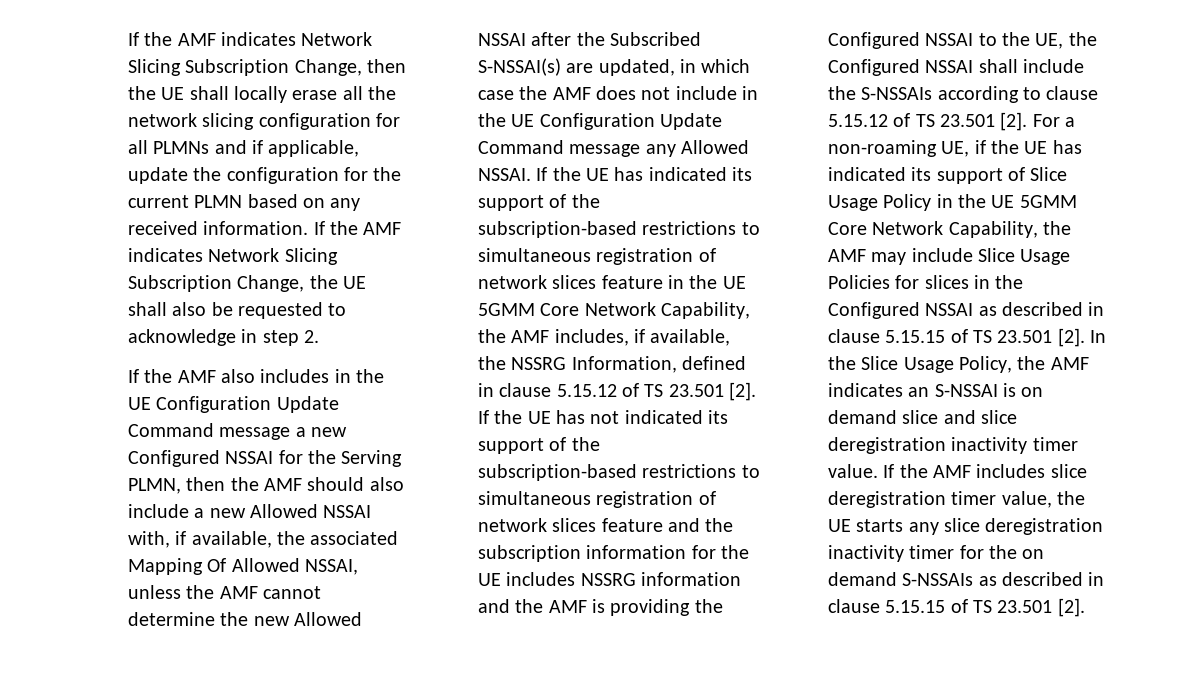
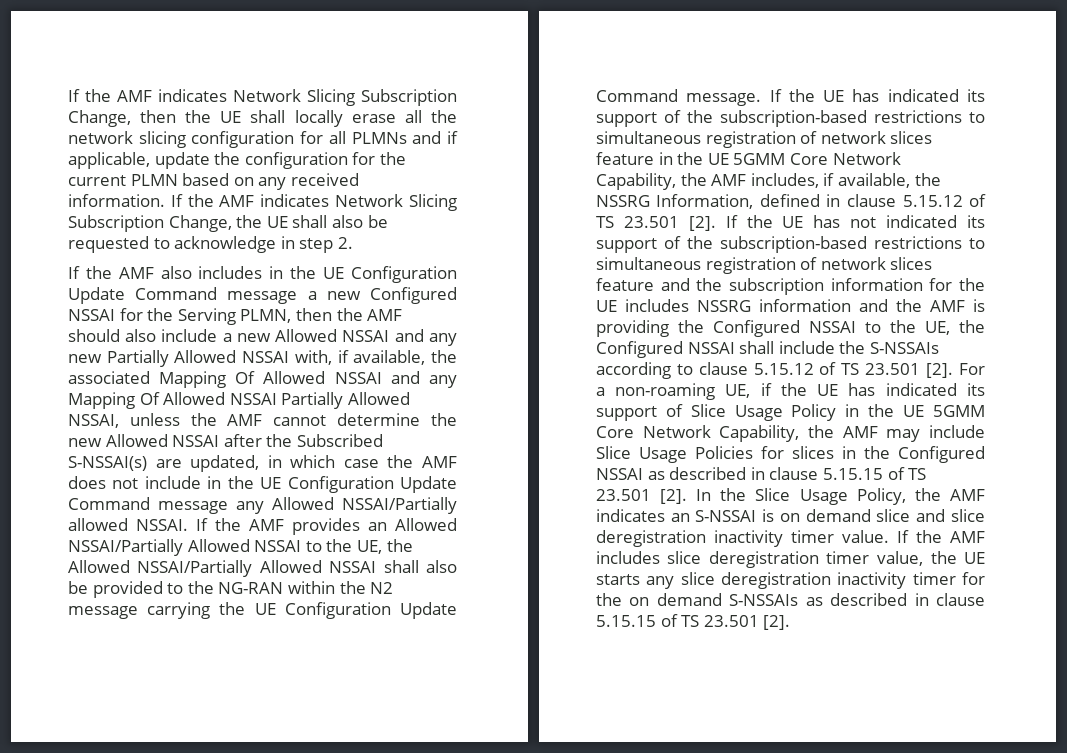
(372, 511) none -> [394,329,457,346] [67,350,290,367] and any new Partially Allowed NSSAI
(300, 565) none -> [334,371,457,388] [67,392,410,409] NSSAI and any Mapping Of Allowed NSSAI Partially Allowed
(749, 147) none -> [341,497,457,514] [67,518,128,531] NSSAI/Partially allowed
(581, 174) none -> [248,518,457,535] [67,539,413,556] [67,560,457,577] [67,581,394,598] [67,602,457,619] [595,89,815,106] AMF provides an Allowed NSSAI/Partially Allowed NSSAI to the UE, the Allowed NSSAI/Partially Allowed NSSAI shall also be provided to the NG-RAN within the N2 message carrying the UE Configuration Update Command message. If the

